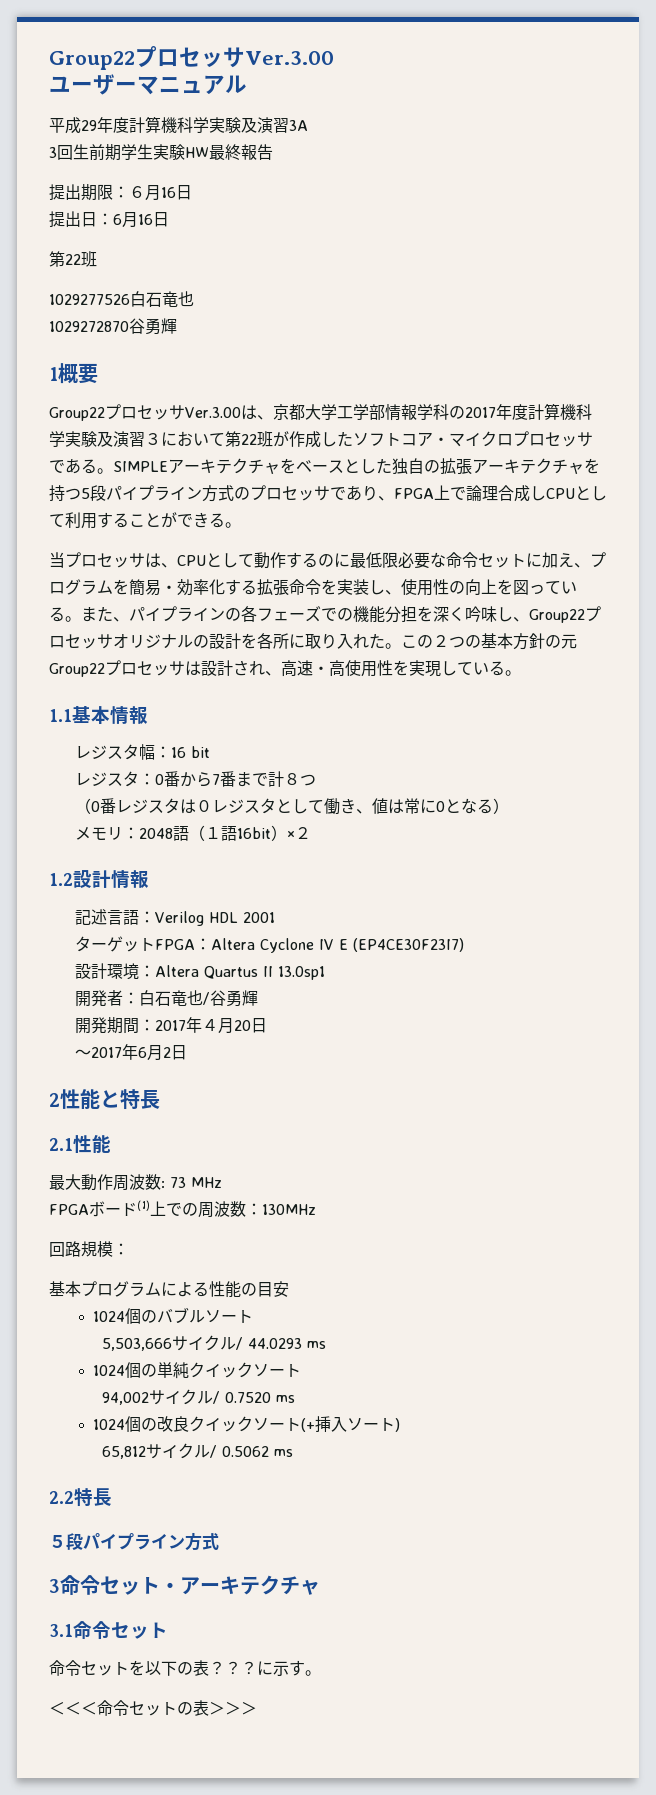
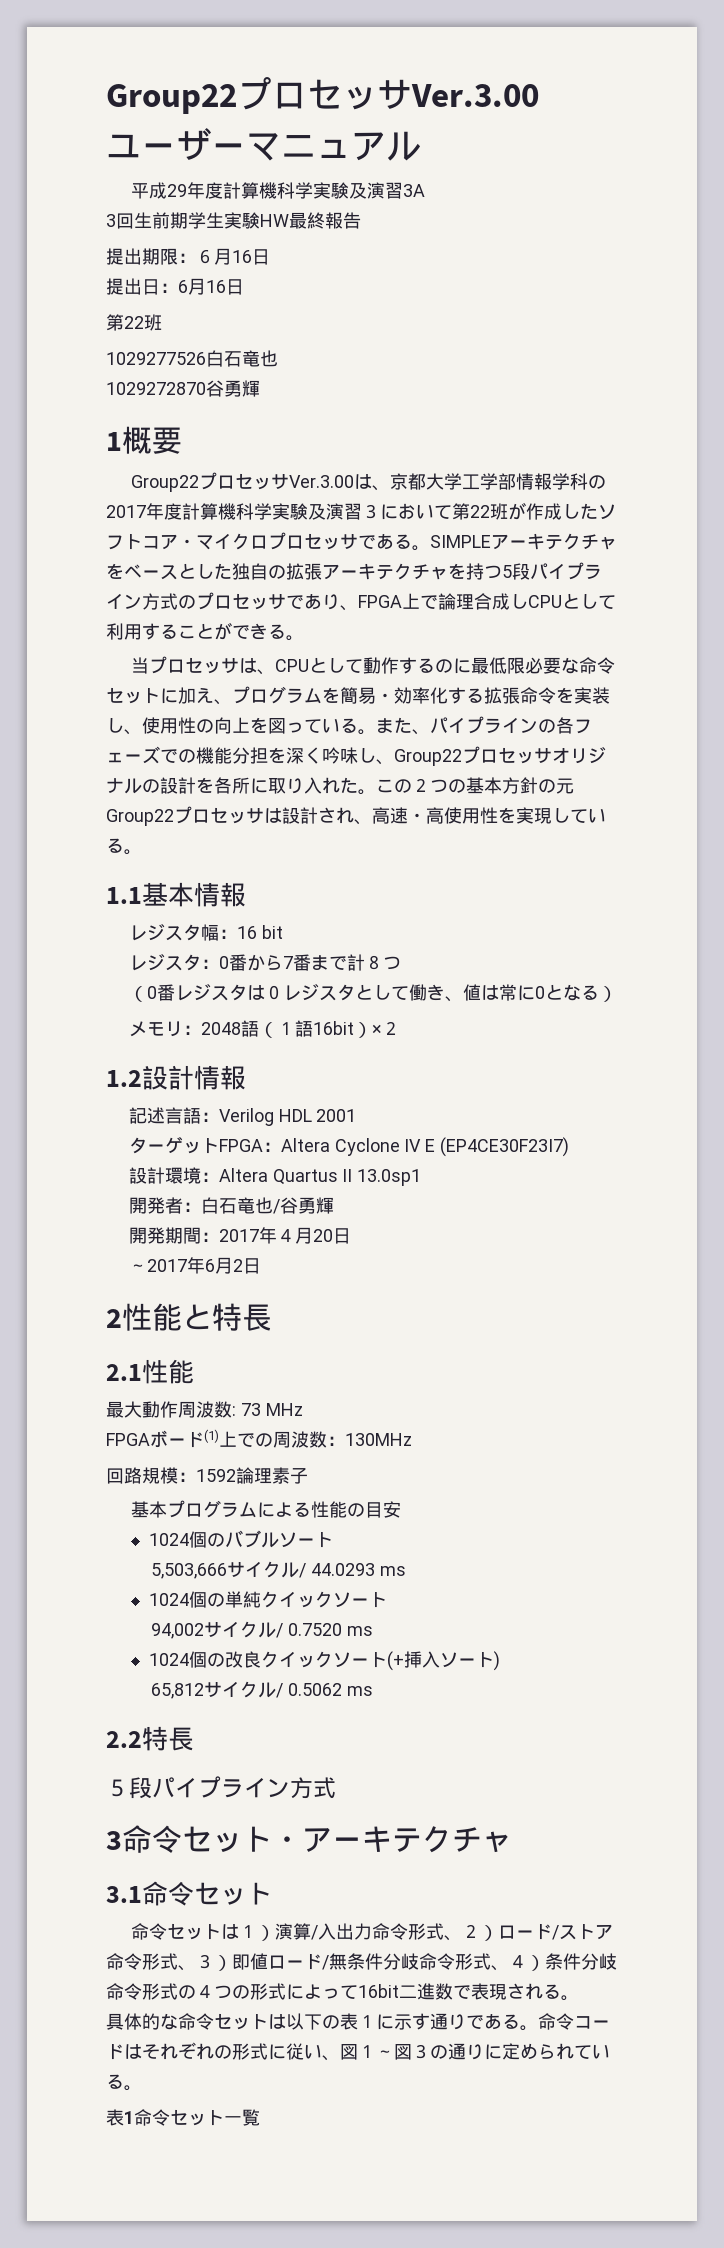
(129, 1249) none -> [196,1467,308,1484] 1592論理素子
[129,1660,321,1676] [49,1700,257,1716] を以下の表？？？に示す。 // ＜＜＜命令セットの表＞＞＞ -> [220,1923,613,1941] [106,1953,617,1971] [106,1983,579,2001] [106,2013,610,2031] [106,2042,610,2061] [106,2074,142,2091] [106,2109,260,2126] は１）演算/入出力命令形式、２）ロード/ストア命令形式、３）即値ロード/無条件分岐命令形式、４）条件分岐命令形式の４つの形式によって16bit二進数で表現される。 // 具体的な命令セットは以下の表１に示す通りである。命令コードはそれぞれの形式に従い、図１～図３の通りに定められている。 // 表1命令セット一覧

